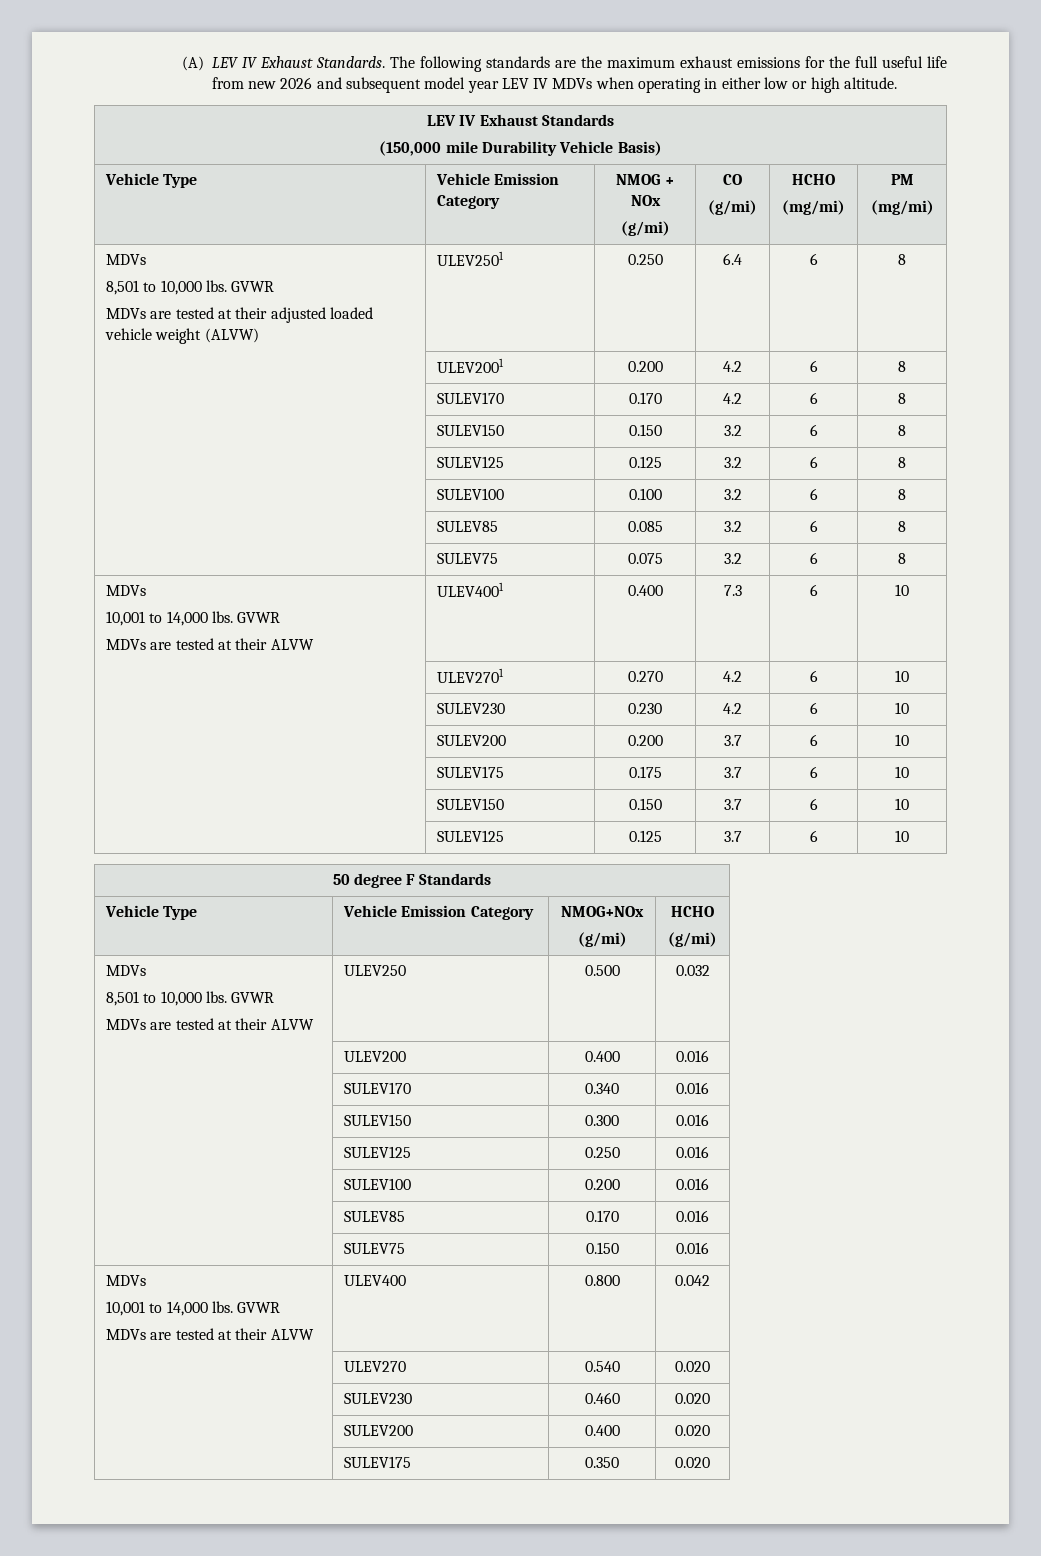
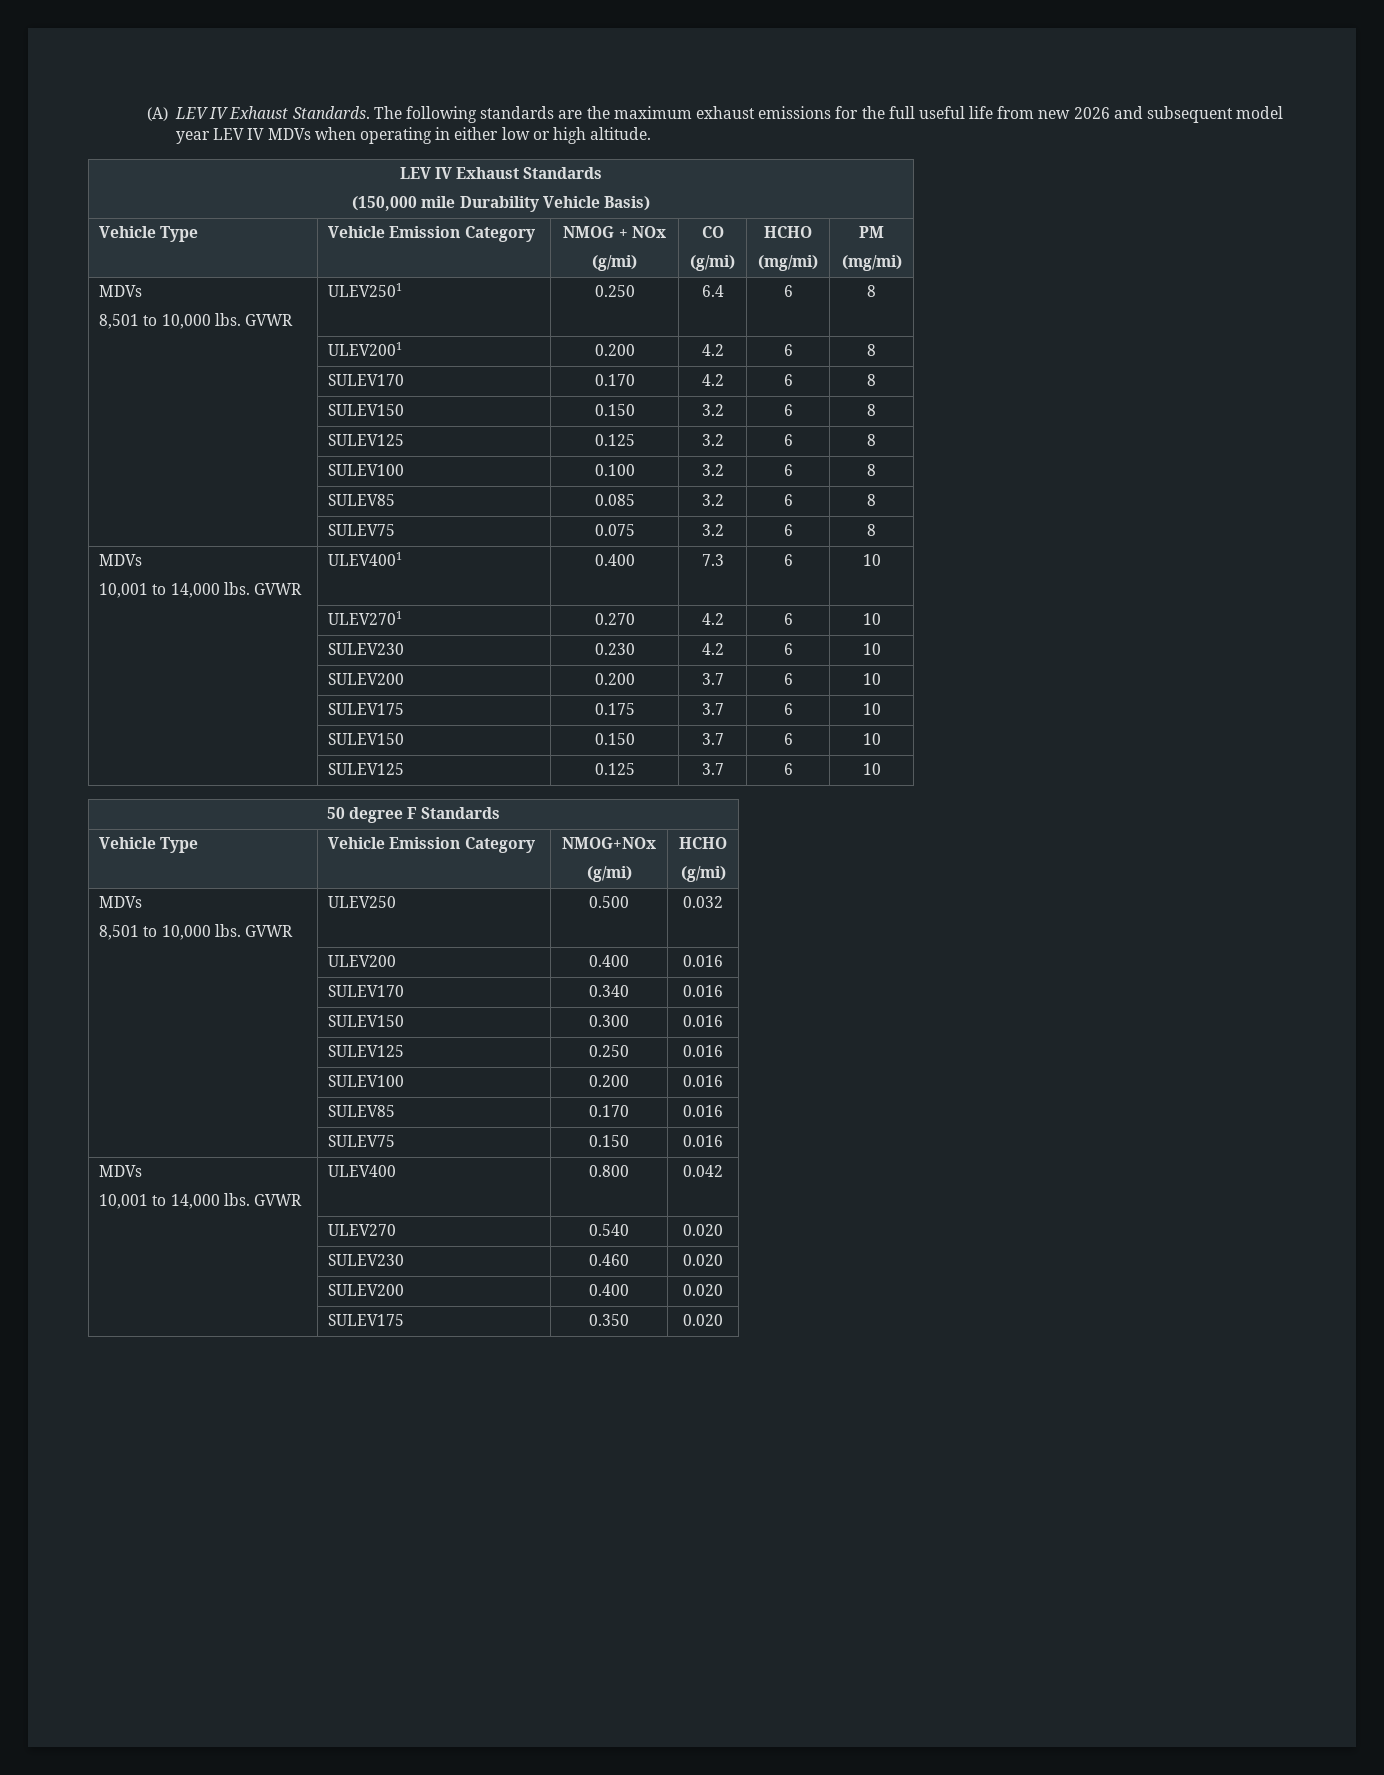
[106,307,373,323] [105,328,259,344] // MDVs are tested at their adjusted loaded vehicle weight (ALVW) -> (293, 320) none
[106,638,314,650] // MDVs are tested at their ALVW -> (302, 589) none
[106,1018,314,1030] // MDVs are tested at their ALVW -> (293, 931) none
[106,1328,314,1340] // MDVs are tested at their ALVW -> (302, 1200) none

